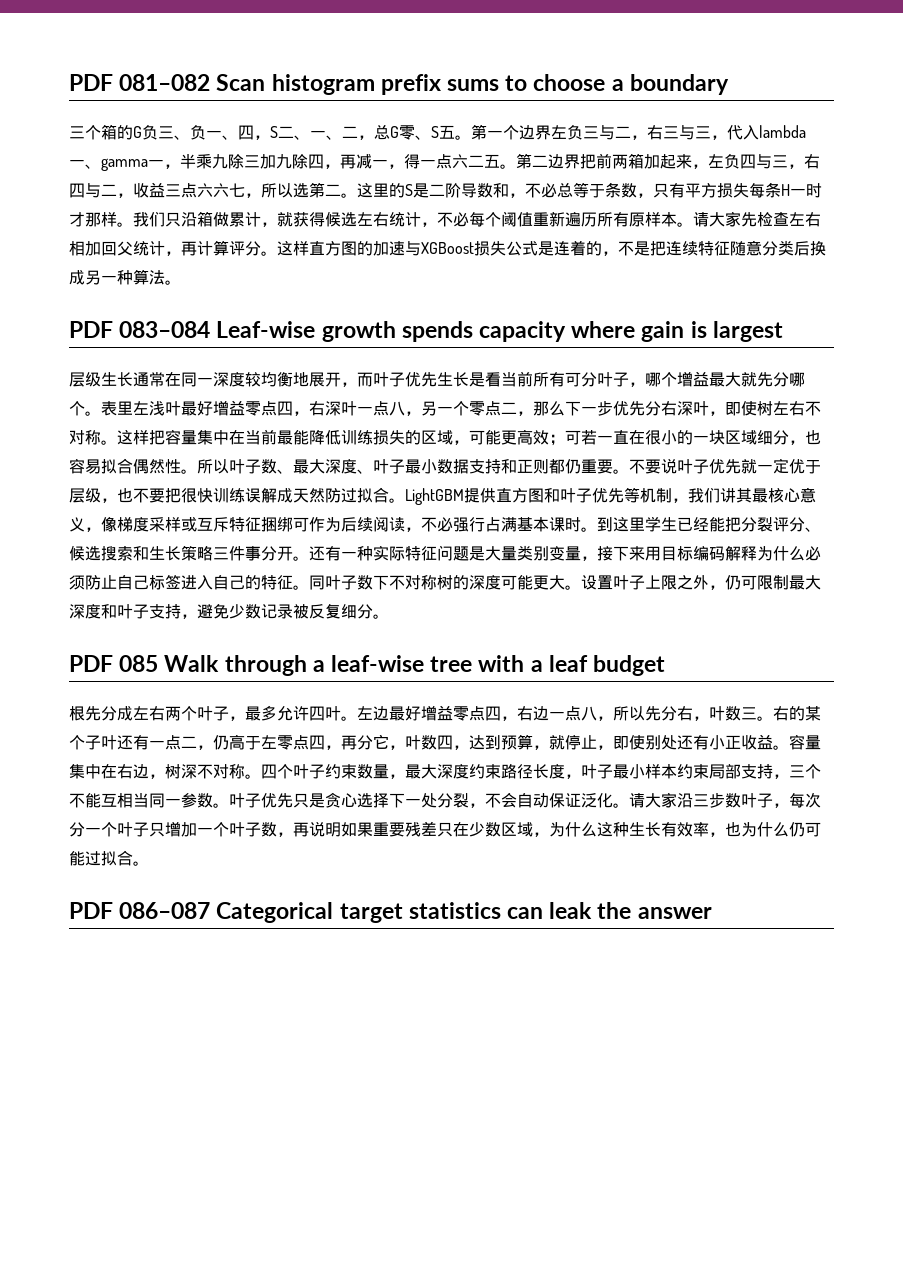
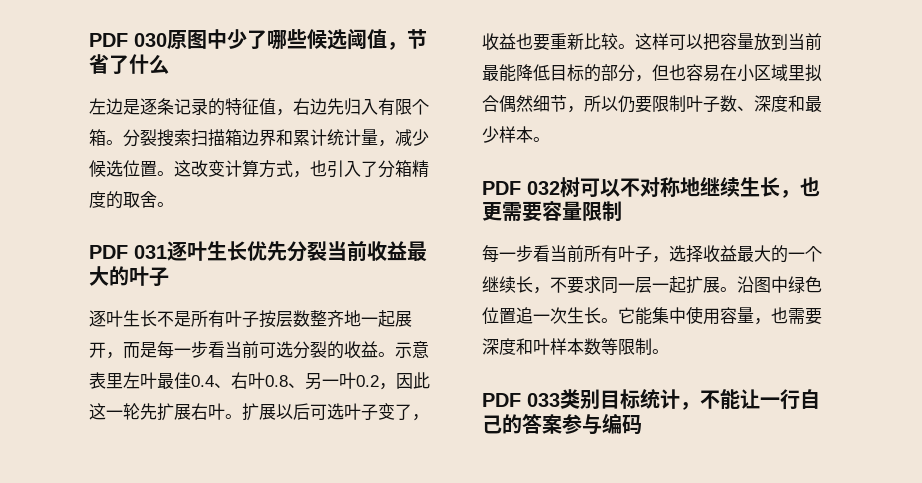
[69,74,729,95] [69,124,806,140] [69,153,820,171] [69,182,822,198] [69,211,821,227] [69,240,826,256] [69,269,181,285] [69,321,783,342] [69,371,805,387] [69,400,821,416] [69,429,821,446] [69,458,821,474] [69,487,816,505] [69,516,821,532] [69,545,821,561] [69,574,821,590] [69,604,389,619] [69,655,666,676] [69,705,821,721] [69,734,821,750] [69,764,821,779] [69,792,821,808] [69,821,821,837] [69,850,149,866] [69,902,712,923] PDF 081–082 Scan histogram prefix sums to choose a boundary // 三个箱的G负三、负一、四，S二、一、二，总G零、S五。第一个边界左负三与二，右三与三，代入lambda一、gamma一，半乘九除三加九除四，再减一，得一点六二五。第二边界把前两箱加起来，左负四与三，右四与二，收益三点六六七，所以选第二。这里的S是二阶导数和，不必总等于条数，只有平方损失每条H一时才那样。我们只沿箱做累计，就获得候选左右统计，不必每个阈值重新遍历所有原样本。请大家先检查左右相加回父统计，再计算评分。这样直方图的加速与XGBoost损失公式是连着的，不是把连续特征随意分类后换成另一种算法。 // PDF 083–084 Leaf-wise growth spends capacity where gain is largest // 层级生长通常在同一深度较均衡地展开，而叶子优先生长是看当前所有可分叶子，哪个增益最大就先分哪个。表里左浅叶最好增益零点四，右深叶一点八，另一个零点二，那么下一步优先分右深叶，即使树左右不对称。这样把容量集中在当前最能降低训练损失的区域，可能更高效；可若一直在很小的一块区域细分，也容易拟合偶然性。所以叶子数、最大深度、叶子最小数据支持和正则都仍重要。不要说叶子优先就一定优于层级，也不要把很快训练误解成天然防过拟合。LightGBM提供直方图和叶子优先等机制，我们讲其最核心意义，像梯度采样或互斥特征捆绑可作为后续阅读，不必强行占满基本课时。到这里学生已经能把分裂评分、候选搜索和生长策略三件事分开。还有一种实际特征问题是大量类别变量，接下来用目标编码解释为什么必须防止自己标签进入自己的特征。同叶子数下不对称树的深度可能更大。设置叶子上限之外，仍可限制最大深度和叶子支持，避免少数记录被反复细分。 // PDF 085 Walk through a leaf-wise tree with a leaf budget // 根先分成左右两个叶子，最多允许四叶。左边最好增益零点四，右边一点八，所以先分右，叶数三。右的某个子叶还有一点二，仍高于左零点四，再分它，叶数四，达到预算，就停止，即使别处还有小正收益。容量集中在右边，树深不对称。四个叶子约束数量，最大深度约束路径长度，叶子最小样本约束局部支持，三个不能互相当同一参数。叶子优先只是贪心选择下一处分裂，不会自动保证泛化。请大家沿三步数叶子，每次分一个叶子只增加一个叶子数，再说明如果重要残差只在少数区域，为什么这种生长有效率，也为什么仍可能过拟合。 // PDF 086–087 Categorical target statistics can leak the answer -> [89,29,427,50] [89,54,169,74] [89,98,429,116] [89,129,429,147] [89,160,429,178] [89,191,174,209] [89,241,427,262] [89,266,169,287] [89,310,412,328] [89,341,429,359] [89,372,430,390] [89,403,429,421] [482,33,822,51] [482,64,822,82] [482,95,822,113] [482,126,550,143] [482,176,820,198] [482,201,622,222] [482,245,822,263] [482,276,822,294] [482,306,822,325] [482,338,669,355] [482,388,820,410] [482,413,642,435] PDF 030原图中少了哪些候选阈值，节省了什么 // 左边是逐条记录的特征值，右边先归入有限个箱。分裂搜索扫描箱边界和累计统计量，减少候选位置。这改变计算方式，也引入了分箱精度的取舍。 // PDF 031逐叶生长优先分裂当前收益最大的叶子 // 逐叶生长不是所有叶子按层数整齐地一起展开，而是每一步看当前可选分裂的收益。示意表里左叶最佳0.4、右叶0.8、另一叶0.2，因此这一轮先扩展右叶。扩展以后可选叶子变了，收益也要重新比较。这样可以把容量放到当前最能降低目标的部分，但也容易在小区域里拟合偶然细节，所以仍要限制叶子数、深度和最少样本。 // PDF 032树可以不对称地继续生长，也更需要容量限制 // 每一步看当前所有叶子，选择收益最大的一个继续长，不要求同一层一起扩展。沿图中绿色位置追一次生长。它能集中使用容量，也需要深度和叶样本数等限制。 // PDF 033类别目标统计，不能让一行自己的答案参与编码

